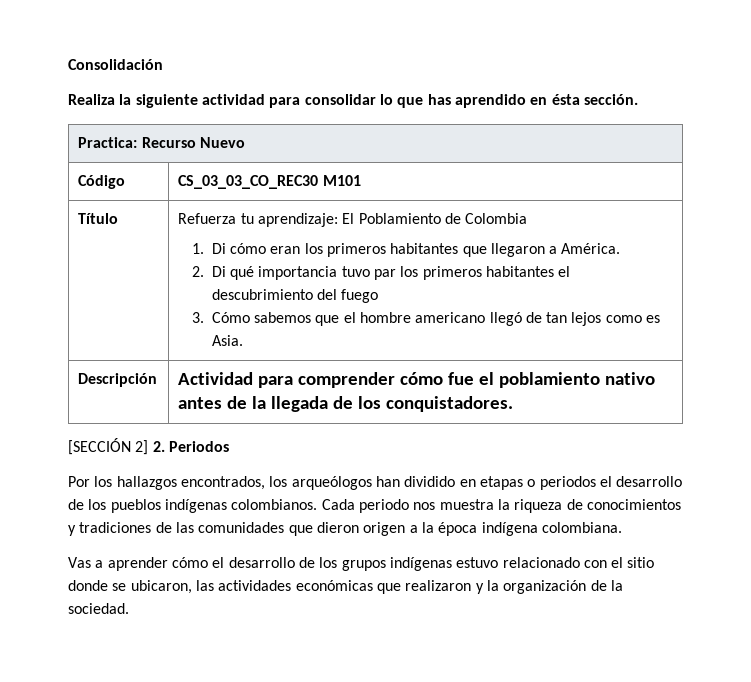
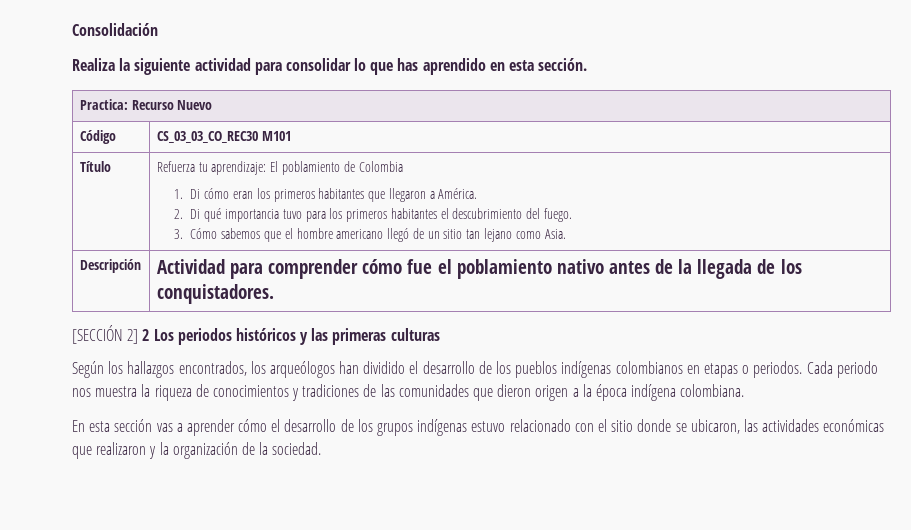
[551,94,580,105] ésta -> [509,60,535,71] esta
[358,213,441,224] Poblamiento -> [282,161,341,175] poblamiento
[373,269,396,280] par -> [305,211,326,222] para
[341,289,379,303] fuego -> [543,208,572,222] fuego.
[546,312,661,326] tan lejos como es -> [427,228,541,242] un sitio tan lejano como
[152,441,229,452] [68,476,90,487] 2. Periodos // Por -> [142,328,440,345] [72,361,104,378] 2 Los periodos históricos y las primeras culturas // Según
[459,476,596,490] en etapas o periodos -> (406, 367) none
[231,499,318,510] colombianos. -> [615,361,803,378] colombianos en etapas o periodos.
[68,557,91,568] Vas -> [72,419,173,432] En esta sección vas

